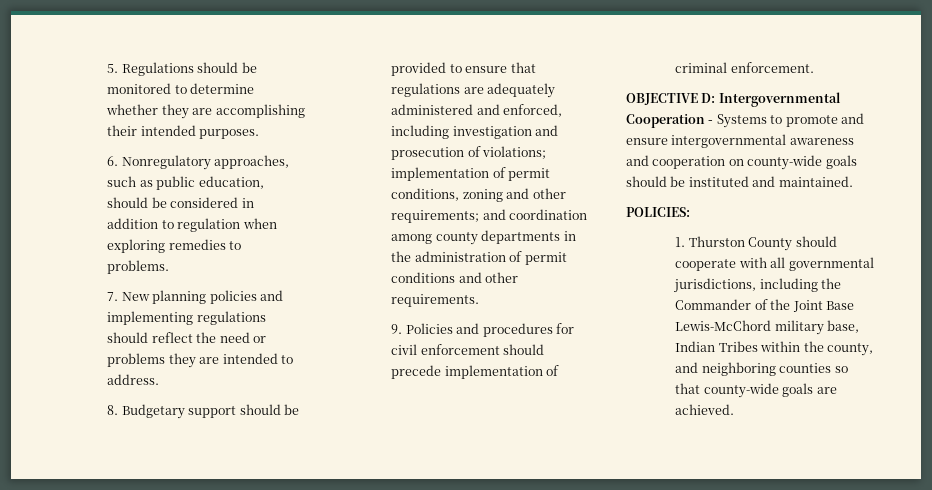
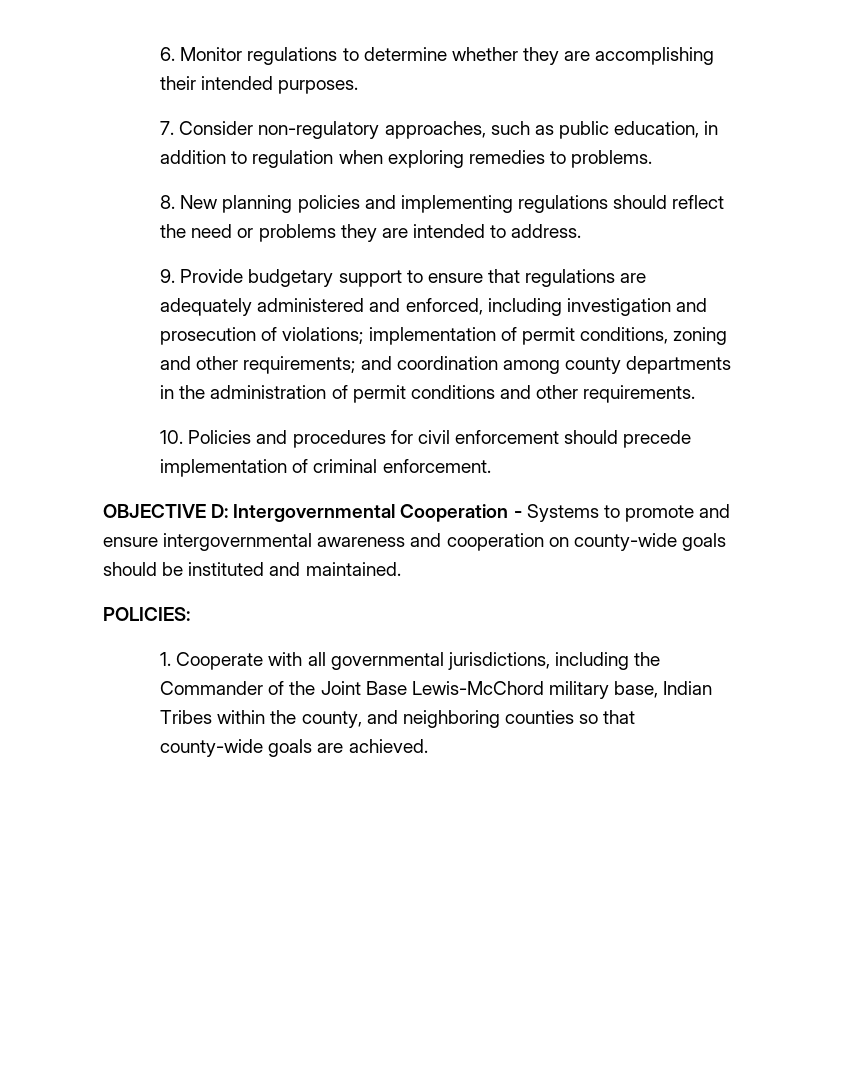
[107,62,257,76] [107,83,172,94] 5. Regulations should be monitored -> [160,47,338,65] 6. Monitor regulations
[107,155,211,170] 6. Nonregulatory -> [160,121,380,139] 7. Consider non-regulatory
[107,197,239,208] should be considered -> (700, 129) none
[107,292,119,301] 7. -> [160,195,176,209] 8.
[107,404,299,419] [391,62,447,76] 8. Budgetary support should be provided -> [160,269,402,287] 9. Provide budgetary support
[391,324,403,334] 9. -> [160,430,184,444] 10.
[688,236,837,251] [675,259,737,271] Thurston County should cooperate -> [176,652,264,670] Cooperate

